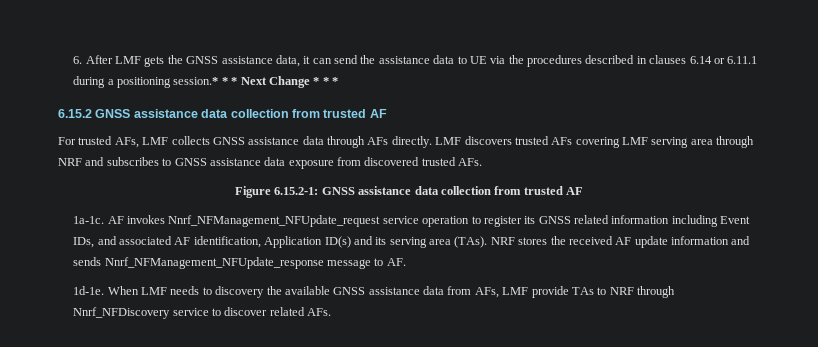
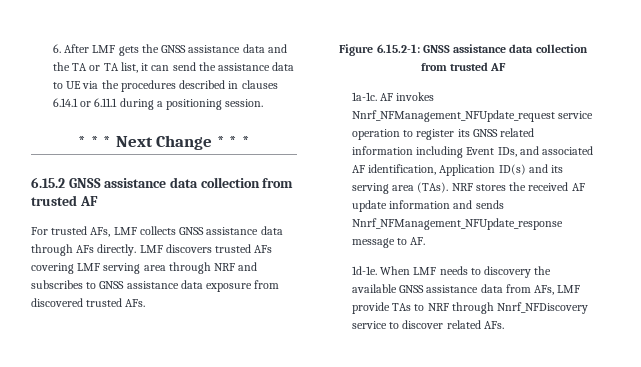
[275,55,300,67] data, -> [242,44,287,53] [52,62,138,73] data and the TA or TA list,
[689,56,712,64] 6.14 -> [52,98,78,107] 6.14.1
[173,77,219,85] session.* -> [225,99,264,107] [77,136,86,147] session. // *

